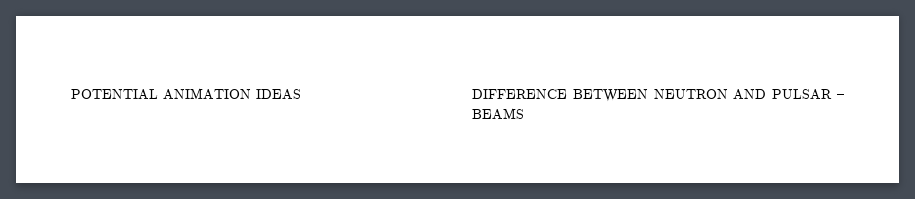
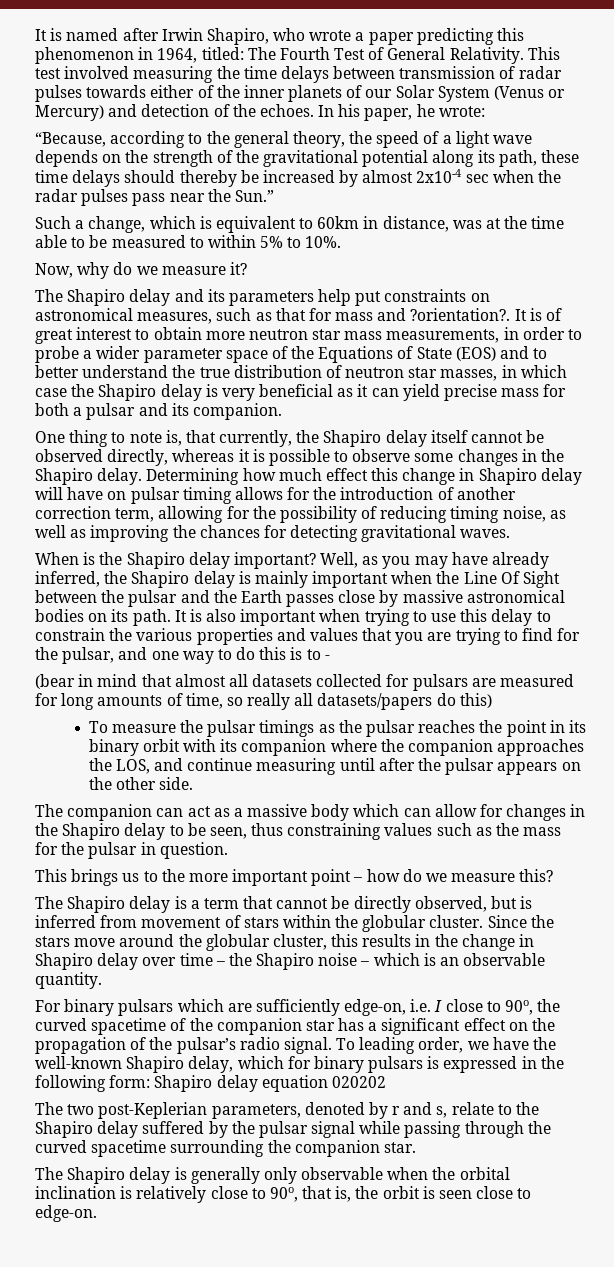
[71,88,301,100] [472,89,844,102] [472,108,524,120] POTENTIAL ANIMATION IDEAS // DIFFERENCE BETWEEN NEUTRON AND PULSAR – BEAMS -> [35,28,525,45] [35,47,560,64] [35,66,562,83] [35,85,566,102] [35,104,485,121] [35,131,533,148] [35,150,580,167] [35,169,562,187] [35,189,274,206] [35,216,565,233] [35,235,342,248] [35,262,247,279] [35,289,490,306] [35,308,563,324] [35,327,583,344] [35,346,548,363] [35,365,567,381] [35,384,567,401] [35,403,282,420] [35,430,545,447] [35,449,565,466] [35,468,582,485] [35,487,516,504] [35,506,566,523] [35,525,511,542] [35,552,550,569] [35,571,561,588] [35,590,565,607] [35,609,551,626] [35,628,581,645] [35,647,330,664] [35,674,575,691] [35,693,492,710] [88,720,586,737] [88,739,585,756] [88,758,581,775] [88,777,194,790] [35,804,586,821] [35,823,562,840] [35,842,228,859] [35,869,554,886] [35,896,533,913] [35,915,554,932] [35,934,535,951] [35,953,546,970] [35,972,102,989] [35,999,561,1016] [35,1018,556,1035] [35,1037,557,1054] [35,1056,564,1073] [35,1075,386,1092] [35,1102,540,1119] [35,1121,551,1138] [35,1140,416,1157] [35,1167,510,1184] [35,1186,532,1203] [35,1205,97,1222] It is named after Irwin Shapiro, who wrote a paper predicting this phenomenon in 1964, titled: The Fourth Test of General Relativity. This test involved measuring the time delays between transmission of radar pulses towards either of the inner planets of our Solar System (Venus or Mercury) and detection of the echoes. In his paper, he wrote: // “Because, according to the general theory, the speed of a light wave depends on the strength of the gravitational potential along its path, these time delays should thereby be increased by almost 2x10-4 sec when the radar pulses pass near the Sun.” // Such a change, which is equivalent to 60km in distance, was at the time able to be measured to within 5% to 10%. // Now, why do we measure it? // The Shapiro delay and its parameters help put constraints on astronomical measures, such as that for mass and ?orientation?. It is of great interest to obtain more neutron star mass measurements, in order to probe a wider parameter space of the Equations of State (EOS) and to better understand the true distribution of neutron star masses, in which case the Shapiro delay is very beneficial as it can yield precise mass for both a pulsar and its companion. // One thing to note is, that currently, the Shapiro delay itself cannot be observed directly, whereas it is possible to observe some changes in the Shapiro delay. Determining how much effect this change in Shapiro delay will have on pulsar timing allows for the introduction of another correction term, allowing for the possibility of reducing timing noise, as well as improving the chances for detecting gravitational waves. // When is the Shapiro delay important? Well, as you may have already inferred, the Shapiro delay is mainly important when the Line Of Sight between the pulsar and the Earth passes close by massive astronomical bodies on its path. It is also important when trying to use this delay to constrain the various properties and values that you are trying to find for the pulsar, and one way to do this is to - // (bear in mind that almost all datasets collected for pulsars are measured for long amounts of time, so really all datasets/papers do this) // To measure the pulsar timings as the pulsar reaches the point in its binary orbit with its companion where the companion approaches the LOS, and continue measuring until after the pulsar appears on the other side. // The companion can act as a massive body which can allow for changes in the Shapiro delay to be seen, thus constraining values such as the mass for the pulsar in question. // This brings us to the more important point – how do we measure this? // The Shapiro delay is a term that cannot be directly observed, but is inferred from movement of stars within the globular cluster. Since the stars move around the globular cluster, this results in the change in Shapiro delay over time – the Shapiro noise – which is an observable quantity. // For binary pulsars which are sufficiently edge-on, i.e. I close to 90o, the curved spacetime of the companion star has a significant effect on the propagation of the pulsar’s radio signal. To leading order, we have the well-known Shapiro delay, which for binary pulsars is expressed in the following form: Shapiro delay equation 020202 // The two post-Keplerian parameters, denoted by r and s, relate to the Shapiro delay suffered by the pulsar signal while passing through the curved spacetime surrounding the companion star. // The Shapiro delay is generally only observable when the orbital inclination is relatively close to 90o, that is, the orbit is seen close to edge-on.

